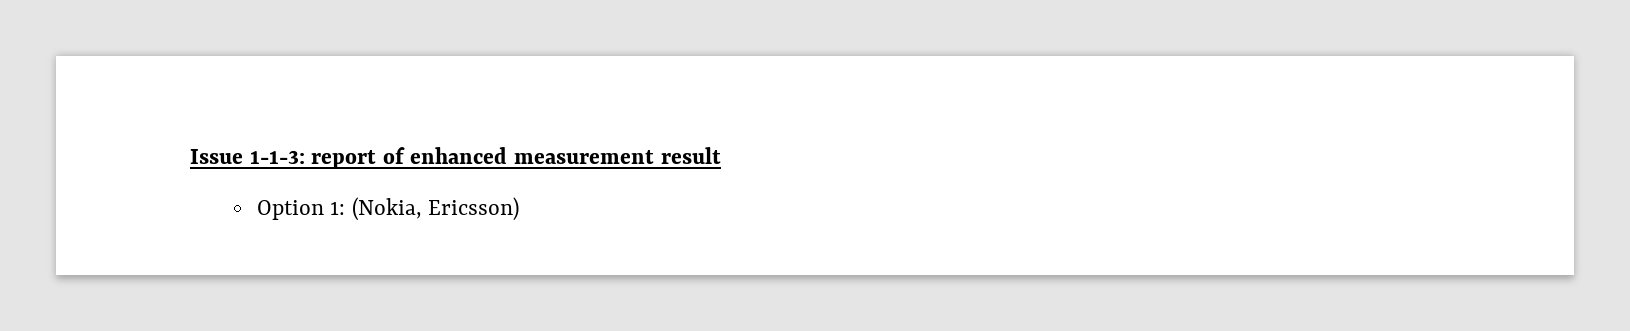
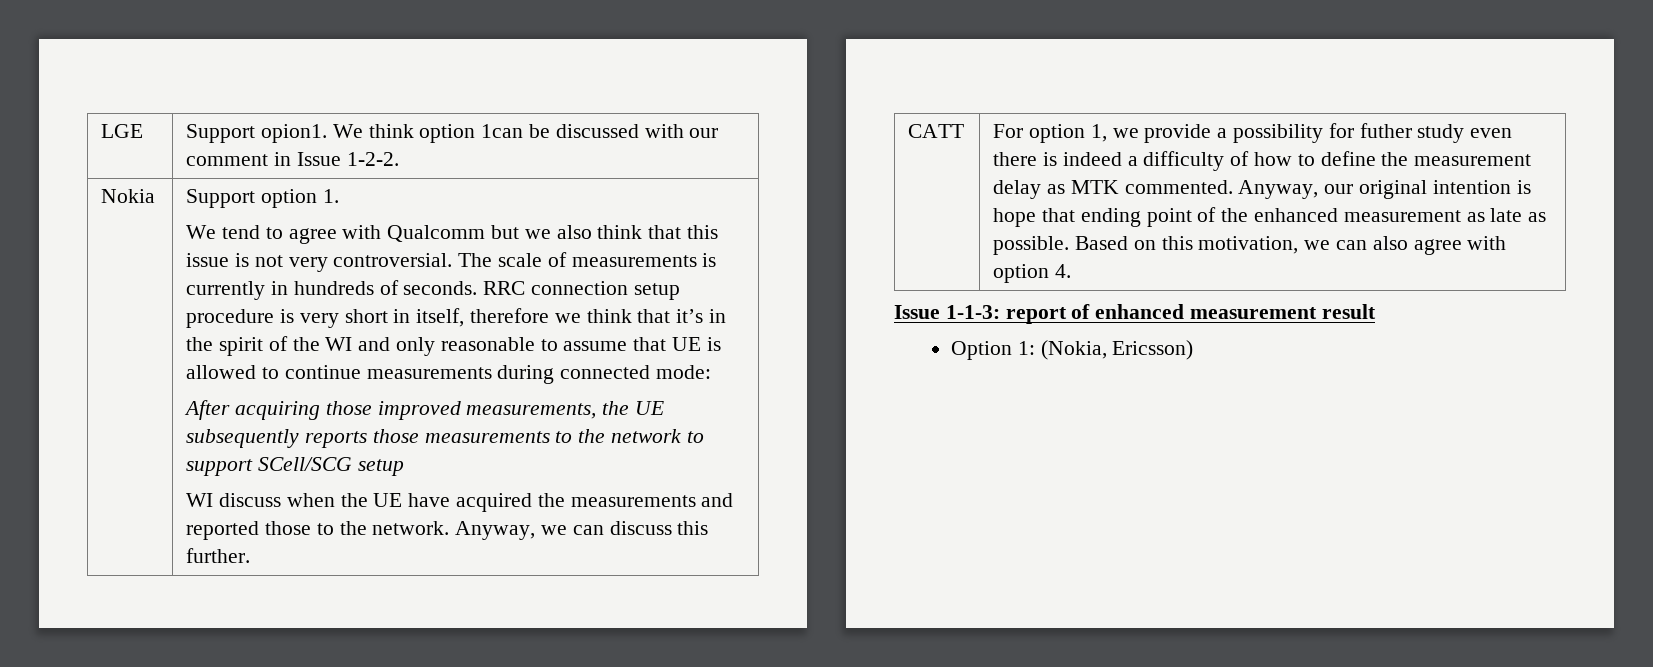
(190, 156) none -> [101,124,144,138] [186,124,719,143] [186,152,399,166] [101,189,156,203] [186,189,339,208] [186,225,718,244] [186,252,717,272] [186,280,680,300] [186,308,726,328] [186,336,721,356] [186,365,711,384] [184,400,664,420] [186,429,704,448] [186,457,404,476] [186,493,734,512] [186,521,709,540] [186,548,251,563] [908,124,965,138] [993,123,1513,143] [993,151,1532,171] [993,180,1531,199] [993,207,1547,227] [993,236,1507,255] [993,264,1071,283] LGE | Support opion1. We think option 1can be discussed with our comment in Issue 1-2-2. // Nokia | Support option 1. // We tend to agree with Qualcomm but we also think that this issue is not very controversial. The scale of measurements is currently in hundreds of seconds. RRC connection setup procedure is very short in itself, therefore we think that it’s in the spirit of the WI and only reasonable to assume that UE is allowed to continue measurements during connected mode: // After acquiring those improved measurements, the UE subsequently reports those measurements to the network to support SCell/SCG setup // WI discuss when the UE have acquired the measurements and reported those to the network. Anyway, we can discuss this further. // CATT | For option 1, we provide a possibility for futher study even there is indeed a difficulty of how to define the measurement delay as MTK commented. Anyway, our original intention is hope that ending point of the enhanced measurement as late as possible. Based on this motivation, we can also agree with option 4. //

